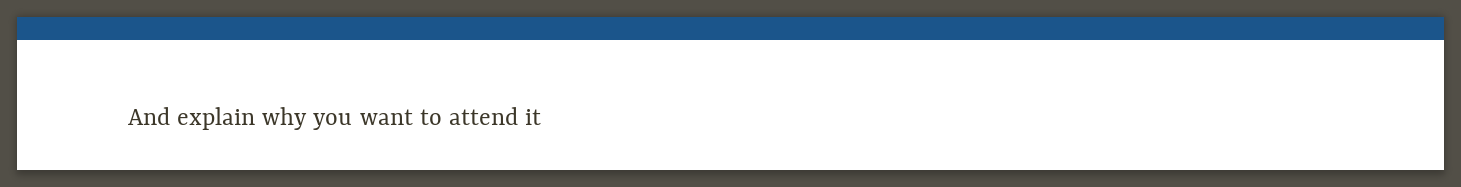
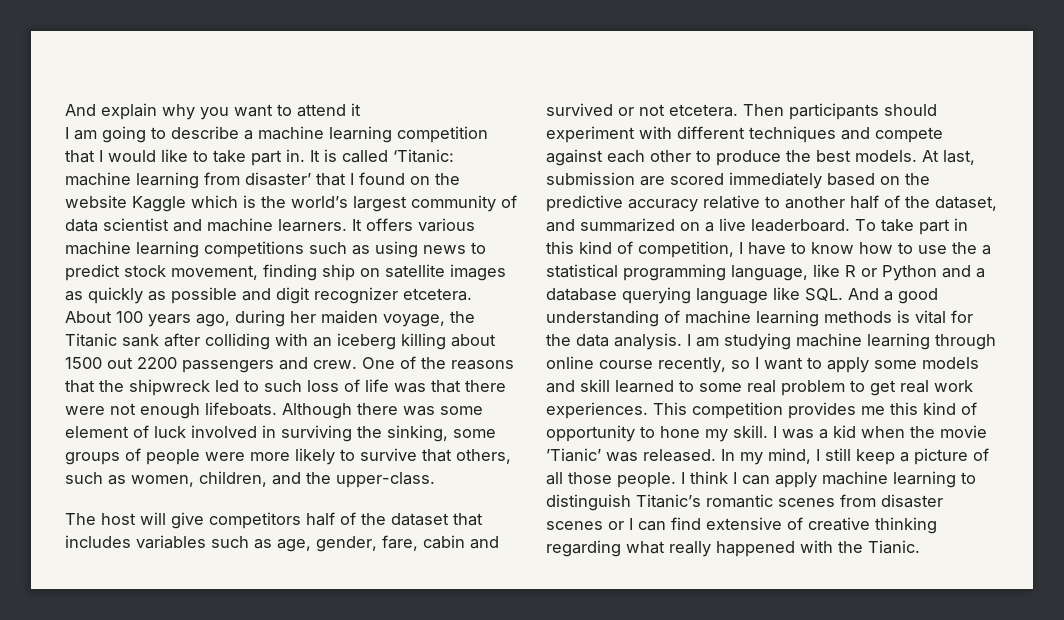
(542, 117) none -> [65,126,488,143] [65,149,454,166] [65,172,460,189] [65,195,517,212] [65,218,475,232] [65,241,486,258] [65,264,506,281] [65,287,472,304] [65,310,475,327] [65,333,496,350] [65,356,514,373] [65,379,506,396] [65,402,483,419] [65,425,496,442] [65,448,511,465] [65,471,435,488] [65,512,483,529] [65,535,499,552] [546,103,937,120] [546,126,943,143] [546,149,975,166] [546,172,930,189] [546,195,997,212] [546,218,968,235] [546,241,991,258] [546,264,985,281] [546,287,938,304] [546,310,973,327] [546,333,996,350] [546,356,979,373] [546,379,973,396] [546,402,977,419] [546,425,987,442] [546,448,989,465] [546,471,976,488] [546,494,943,511] [546,517,937,534] [546,540,920,557] // I am going to describe a machine learning competition that I would like to take part in. It is called ‘Titanic: machine learning from disaster’ that I found on the website Kaggle which is the world’s largest community of data scientist and machine learners. It offers various machine learning competitions such as using news to predict stock movement, finding ship on satellite images as quickly as possible and digit recognizer etcetera. About 100 years ago, during her maiden voyage, the Titanic sank after colliding with an iceberg killing about 1500 out 2200 passengers and crew. One of the reasons that the shipwreck led to such loss of life was that there were not enough lifeboats. Although there was some element of luck involved in surviving the sinking, some groups of people were more likely to survive that others, such as women, children, and the upper-class. // The host will give competitors half of the dataset that includes variables such as age, gender, fare, cabin and survived or not etcetera. Then participants should experiment with different techniques and compete against each other to produce the best models. At last, submission are scored immediately based on the predictive accuracy relative to another half of the dataset, and summarized on a live leaderboard. To take part in this kind of competition, I have to know how to use the a statistical programming language, like R or Python and a database querying language like SQL. And a good understanding of machine learning methods is vital for the data analysis. I am studying machine learning through online course recently, so I want to apply some models and skill learned to some real problem to get real work experiences. This competition provides me this kind of opportunity to hone my skill. I was a kid when the movie ’Tianic’ was released. In my mind, I still keep a picture of all those people. I think I can apply machine learning to distinguish Titanic’s romantic scenes from disaster scenes or I can find extensive of creative thinking regarding what really happened with the Tianic.

